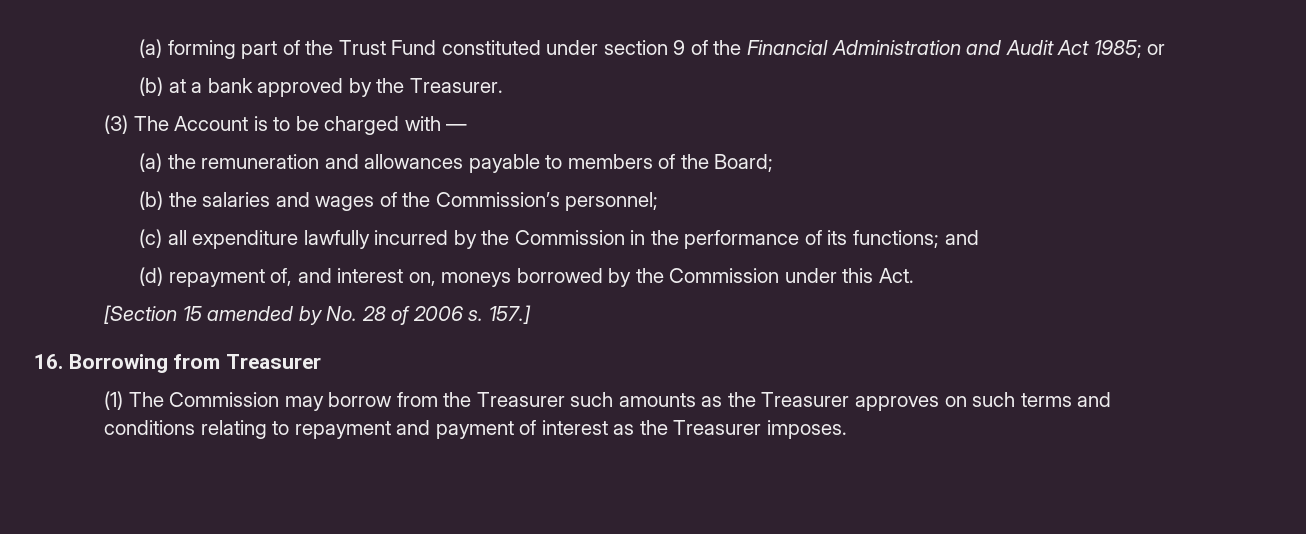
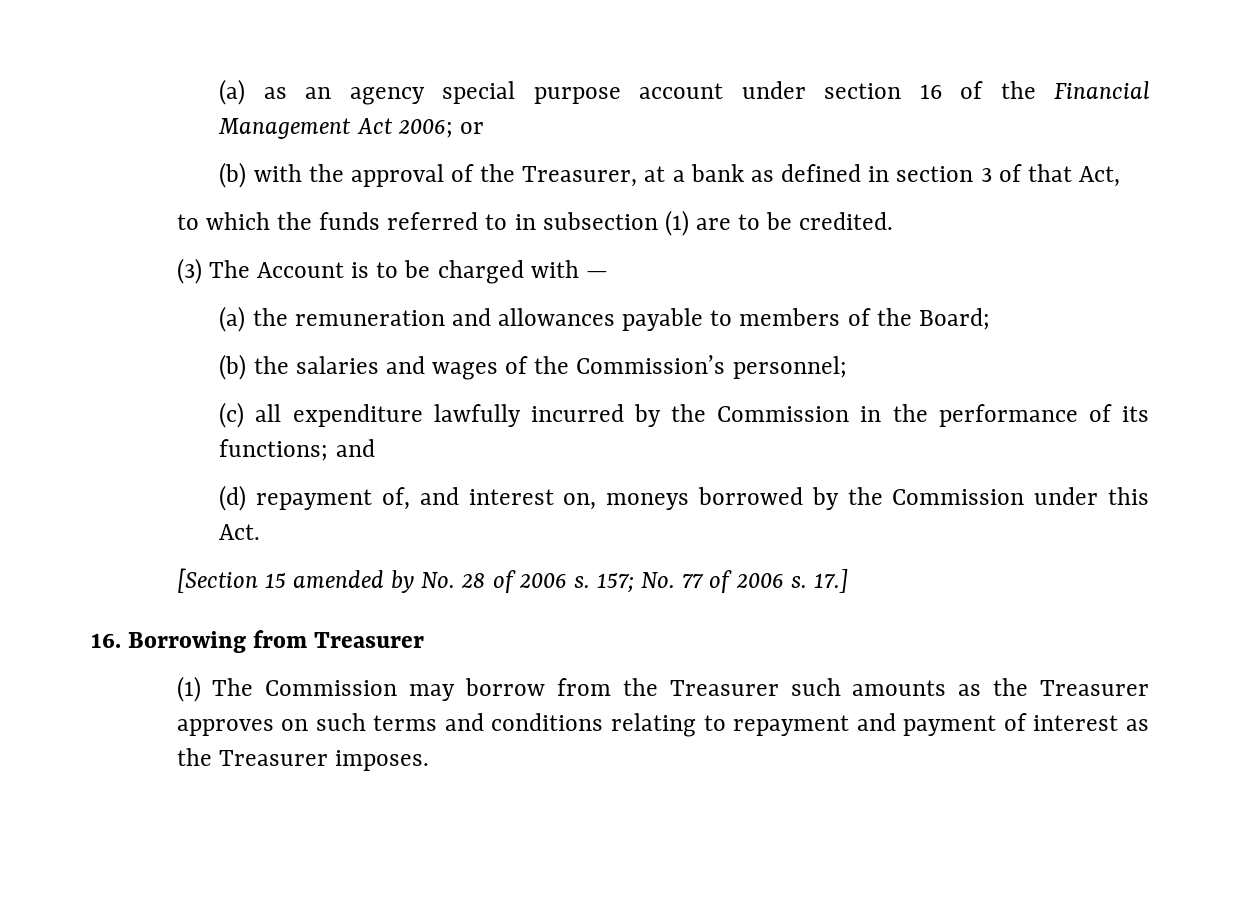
[139,39,541,59] (a) forming part of the Trust Fund constituted -> [219,79,724,105] (a) as an agency special purpose account
[673,40,686,55] 9 -> [919,84,942,99] 16
[831,40,1166,58] [139,77,503,97] Administration and Audit Act 1985; or // (b) at a bank approved by the Treasurer. -> [218,118,484,139] [219,162,1120,188] [176,210,894,236] Management Act 2006; or // (b) with the approval of the Treasurer, at a bank as defined in section 3 of that Act, // to which the funds referred to in subsection (1) are to be credited.
[488,305,531,324] 157.] -> [596,569,848,593] 157; No. 77 of 2006 s. 17.]

